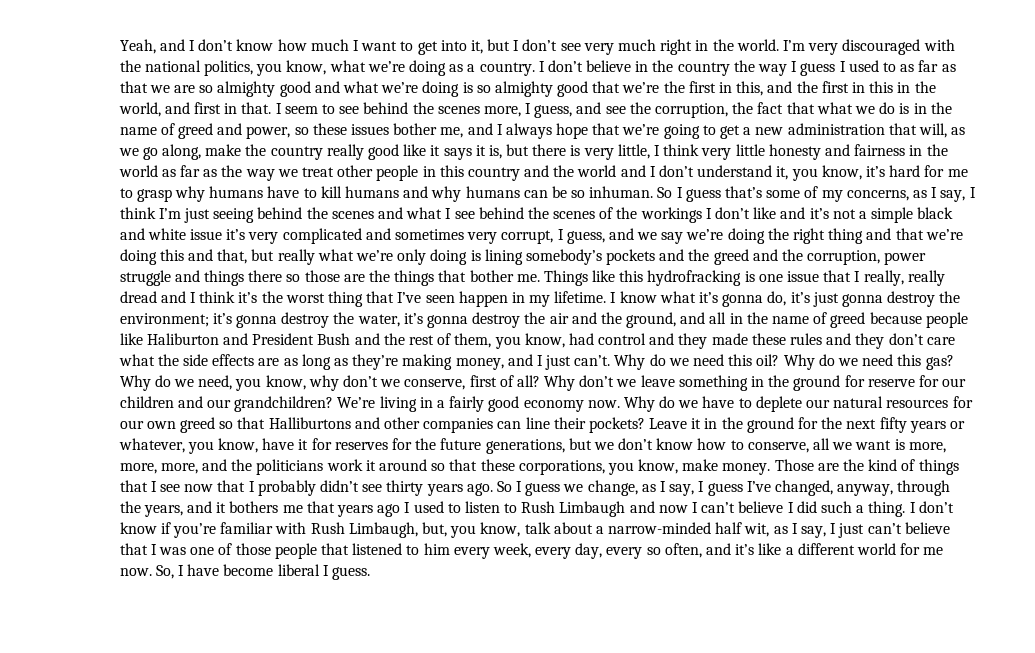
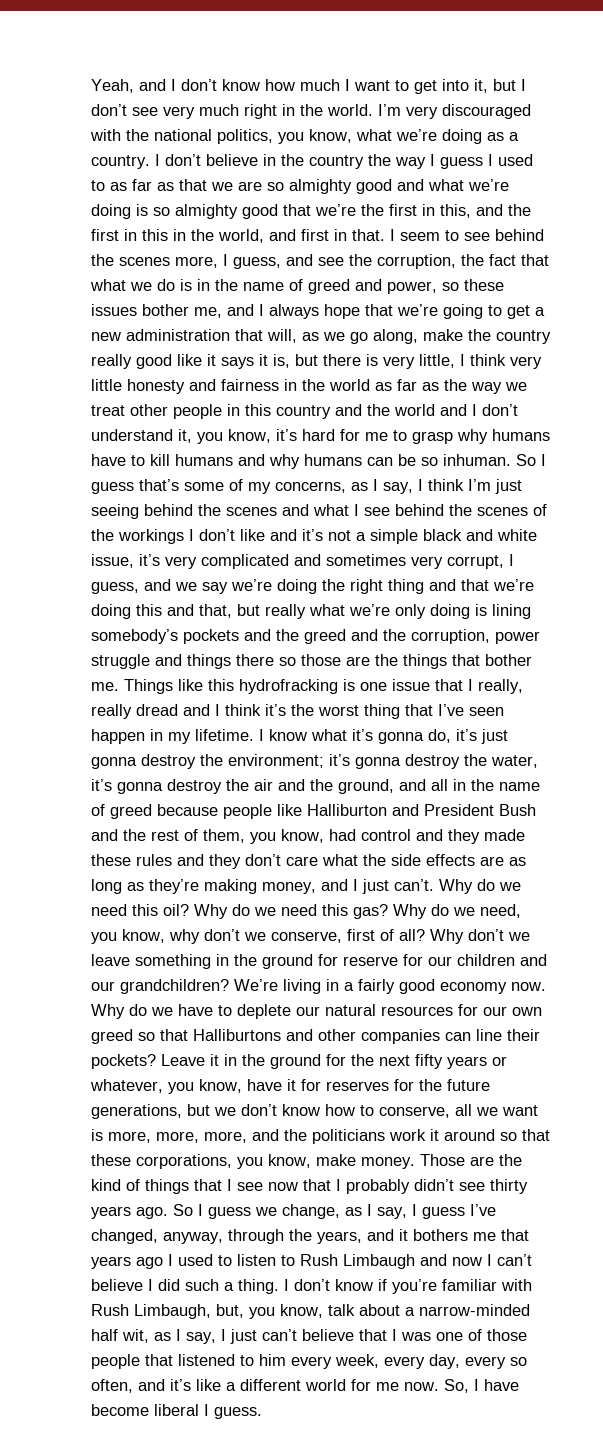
[190,229,223,240] issue -> [90,554,134,568] issue,
[146,333,219,345] Haliburton -> [306,804,387,816] Halliburton

